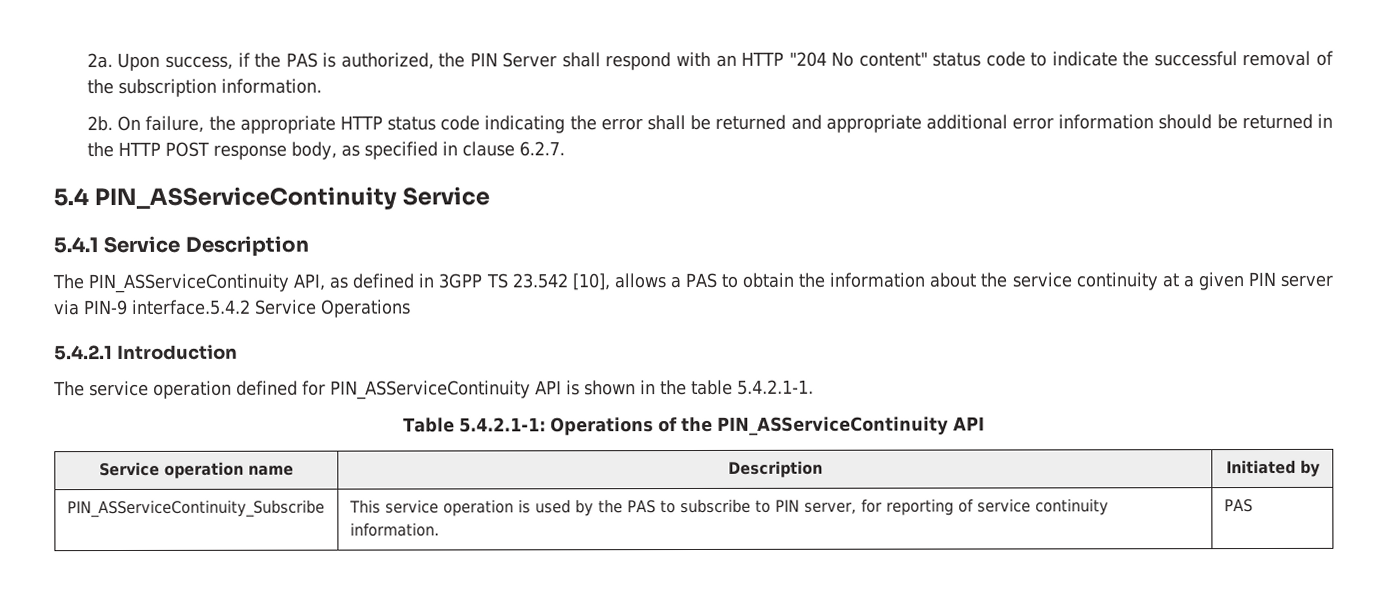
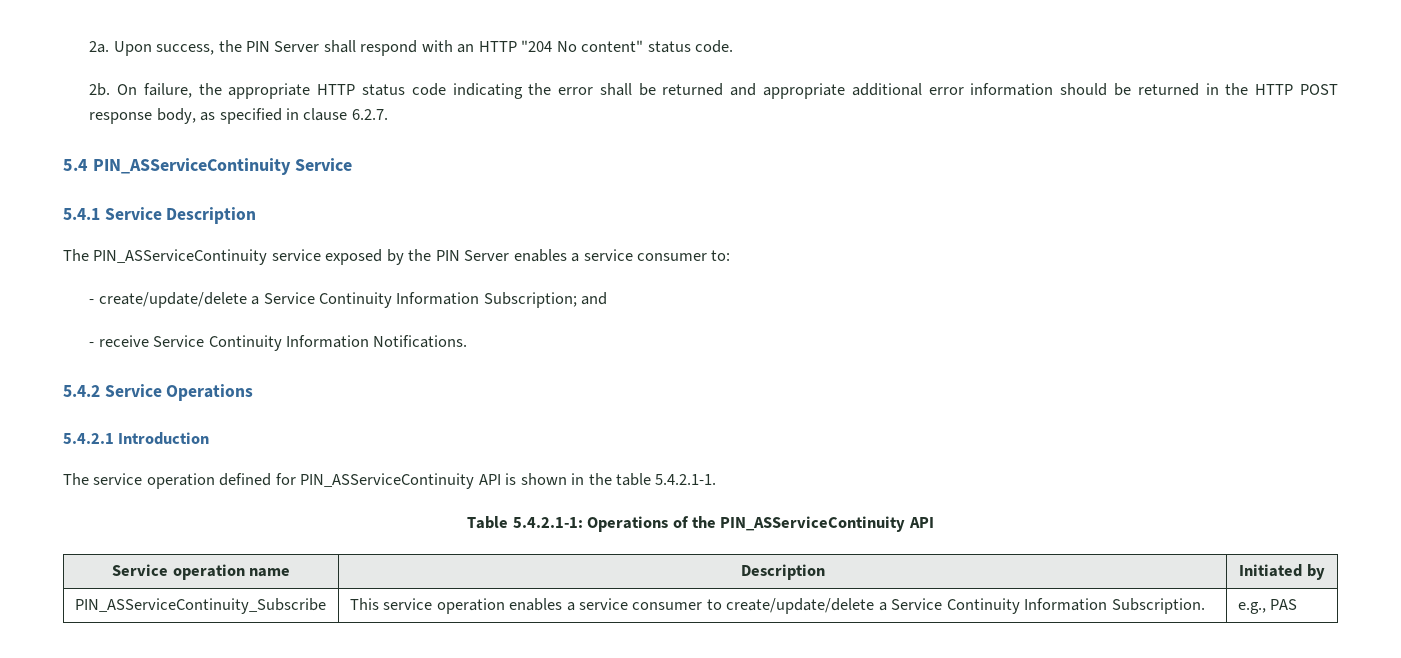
[237,52,434,70] if the PAS is authorized, -> (215, 49) none
[985,50,1334,67] [86,78,322,98] code to indicate the successful removal of the subscription information. -> [695,40,734,53] code.
[293,271,1334,291] [53,299,251,316] API, as defined in 3GPP TS 23.542 [10], allows a PAS to obtain the information about the service continuity at a given PIN server via PIN-9 interface.5.4.2 -> [271,249,731,265] [89,292,608,308] [89,335,468,351] [63,385,100,397] service exposed by the PIN Server enables a service consumer to: // - create/update/delete a Service Continuity Information Subscription; and // - receive Service Continuity Information Notifications. // 5.4.2
[518,498,1109,517] [350,522,441,537] is used by the PAS to subscribe to PIN server, for reporting of service continuity information. | -> [509,598,1205,614] [1237,602,1266,614] enables a service consumer to create/update/delete a Service Continuity Information Subscription. | e.g.,

